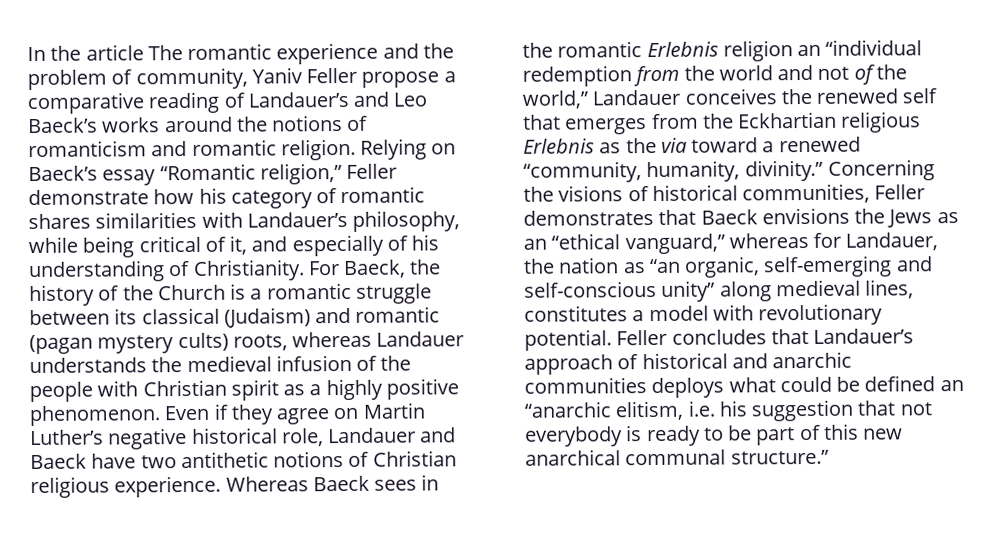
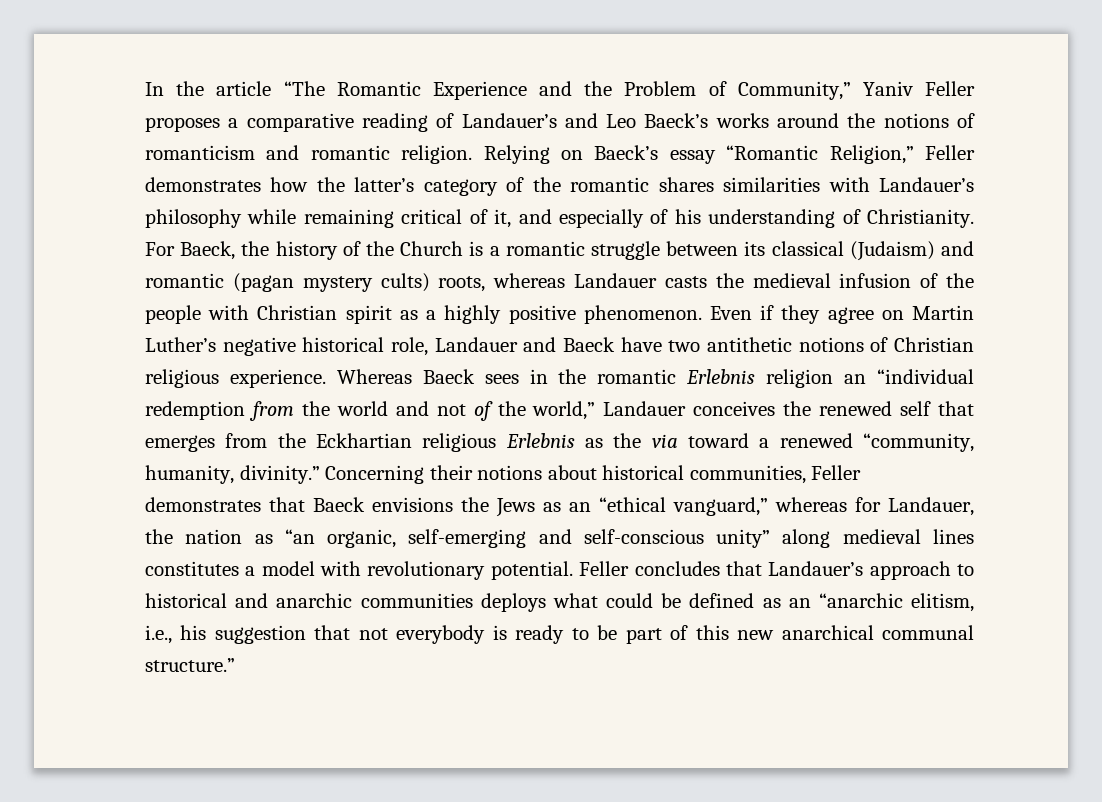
[147,42,454,65] [27,67,248,91] The romantic experience and the problem of community, -> [283,81,851,100] “The Romantic Experience and the Problem of Community,”
[361,71,440,88] propose -> [145,117,220,132] proposes
[259,163,398,185] [28,187,227,206] religion,” Feller demonstrate how his -> [829,145,975,164] [145,177,415,192] Religion,” Feller demonstrates how the latter’s
(338, 196) none -> [532,177,561,192] the
[352,210,461,232] [28,236,135,258] philosophy, while being -> [145,209,394,228] philosophy while remaining
[29,357,147,374] understands -> [664,276,707,288] casts
[523,185,649,202] the visions of -> [429,465,597,480] their notions about
[865,279,915,299] lines, -> [932,529,974,544] lines
[617,354,639,370] of -> [957,564,975,576] to
(936, 383) none -> [762,598,781,608] as
[687,400,715,417] i.e. -> [145,625,172,644] i.e.,

